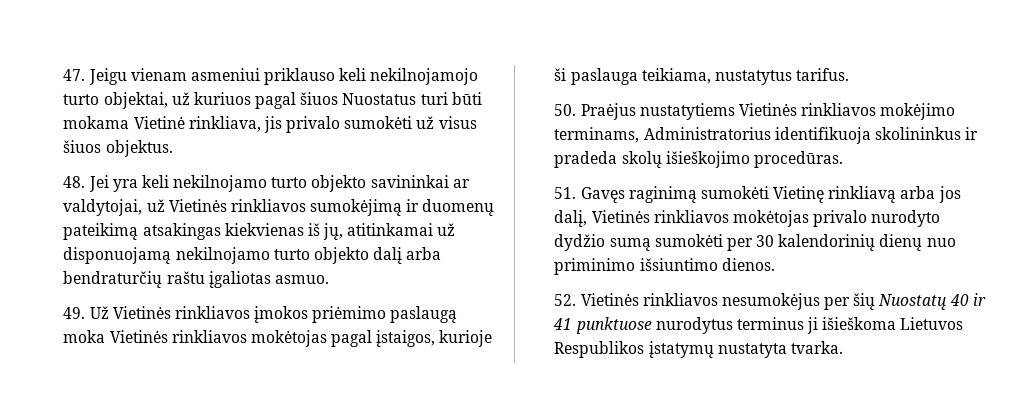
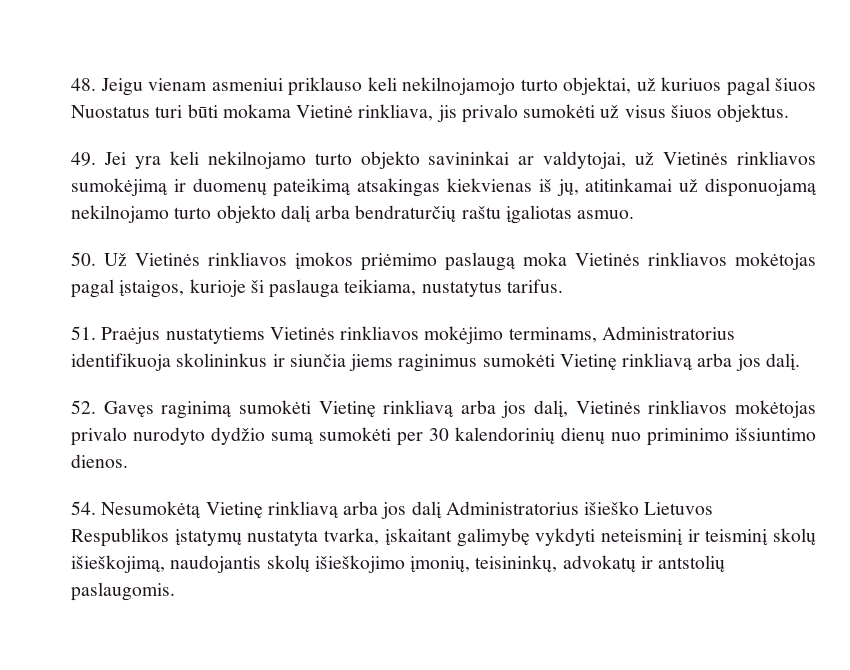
[63,69,86,81] 47. -> [71,78,97,91] 48.
[63,176,86,188] 48. -> [71,152,97,166] 49.
[63,307,86,319] 49. -> [71,252,97,266] 50.
[554,104,577,116] 50. -> [71,326,97,340] 51.
[554,151,843,168] [554,187,577,199] pradeda skolų išieškojimo procedūras. // 51. -> [289,353,801,372] [71,400,97,414] siunčia jiems raginimus sumokėti Vietinę rinkliavą arba jos dalį. // 52.
[554,293,986,310] [553,317,964,334] [554,341,843,358] 52. Vietinės rinkliavos nesumokėjus per šių Nuostatų 40 ir 41 punktuose nurodytus terminus ji išieškoma Lietuvos Respublikos įstatymų nustatyta tvarka. -> [71,501,714,519] [71,528,817,547] [71,555,726,573] [71,582,176,601] 54. Nesumokėtą Vietinę rinkliavą arba jos dalį Administratorius išieško Lietuvos Respublikos įstatymų nustatyta tvarka, įskaitant galimybę vykdyti neteisminį ir teisminį skolų išieškojimą, naudojantis skolų išieškojimo įmonių, teisininkų, advokatų ir antstolių paslaugomis.

